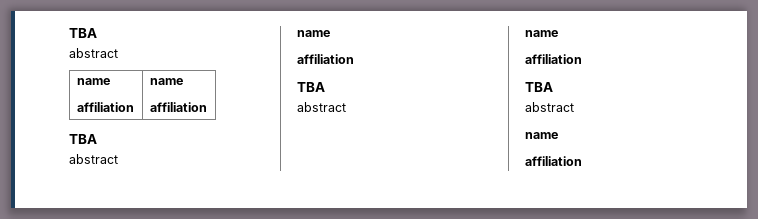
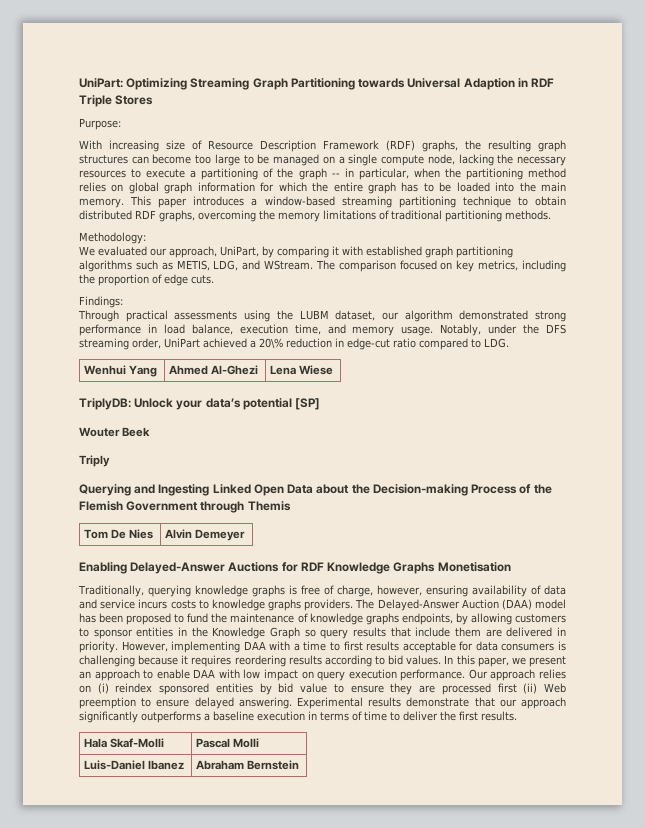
[69,28,97,38] [69,48,118,58] [76,78,110,85] [76,102,134,112] [149,78,183,85] [149,102,207,112] [69,134,97,144] [69,154,118,164] [297,30,330,37] [297,54,354,64] [297,82,325,92] [297,102,346,112] [525,30,558,37] [525,54,582,64] [525,82,553,92] [525,102,574,112] [525,132,558,139] [525,156,582,166] TBA // abstract // name // affiliation | name // affiliation // TBA // abstract // name // affiliation // TBA // abstract // name // affiliation // TBA // abstract // name // affiliation -> [79,78,555,90] [79,95,154,107] [79,118,121,130] [79,140,566,152] [79,154,566,166] [79,168,566,180] [79,182,566,194] [79,196,566,208] [79,210,551,222] [79,232,146,244] [79,246,513,258] [79,260,566,272] [79,274,214,286] [79,296,123,308] [78,310,566,322] [79,324,567,336] [79,338,509,350] [84,365,158,377] [169,365,259,375] [270,365,334,375] [79,398,321,410] [79,427,151,437] [79,455,110,467] [79,484,552,496] [79,501,291,513] [84,529,154,539] [165,529,246,541] [79,562,511,574] [78,585,566,597] [79,599,566,611] [79,613,566,625] [79,627,567,639] [79,641,567,653] [79,655,567,667] [79,669,566,681] [79,683,566,695] [79,697,566,709] [79,711,517,723] [84,738,165,748] [196,738,260,748] [84,760,185,770] [196,760,300,770] UniPart: Optimizing Streaming Graph Partitioning towards Universal Adaption in RDF Triple Stores // Purpose: // With increasing size of Resource Description Framework (RDF) graphs, the resulting graph structures can become too large to be managed on a single compute node, lacking the necessary resources to execute a partitioning of the graph -- in particular, when the partitioning method relies on global graph information for which the entire graph has to be loaded into the main memory. This paper introduces a window-based streaming partitioning technique to obtain distributed RDF graphs, overcoming the memory limitations of traditional partitioning methods. // Methodology: // We evaluated our approach, UniPart, by comparing it with established graph partitioning algorithms such as METIS, LDG, and WStream. The comparison focused on key metrics, including the proportion of edge cuts. // Findings: // Through practical assessments using the LUBM dataset, our algorithm demonstrated strong performance in load balance, execution time, and memory usage. Notably, under the DFS streaming order, UniPart achieved a 20\% reduction in edge-cut ratio compared to LDG. // Wenhui Yang | Ahmed Al-Ghezi | Lena Wiese // TriplyDB: Unlock your data’s potential [SP] // Wouter Beek // Triply // Querying and Ingesting Linked Open Data about the Decision-making Process of the Flemish Government through Themis // Tom De Nies | Alvin Demeyer // Enabling Delayed-Answer Auctions for RDF Knowledge Graphs Monetisation // Traditionally, querying knowledge graphs is free of charge, however, ensuring availability of data and service incurs costs to knowledge graphs providers. The Delayed-Answer Auction (DAA) model has been proposed to fund the maintenance of knowledge graphs endpoints, by allowing customers to sponsor entities in the Knowledge Graph so query results that include them are delivered in priority. However, implementing DAA with a time to first results acceptable for data consumers is challenging because it requires reordering results according to bid values. In this paper, we present an approach to enable DAA with low impact on query execution performance. Our approach relies on (i) reindex sponsored entities by bid value to ensure they are processed first (ii) Web preemption to ensure delayed answering. Experimental results demonstrate that our approach significantly outperforms a baseline execution in terms of time to deliver the first results. // Hala Skaf-Molli | Pascal Molli // Luis-Daniel Ibanez | Abraham Bernstein

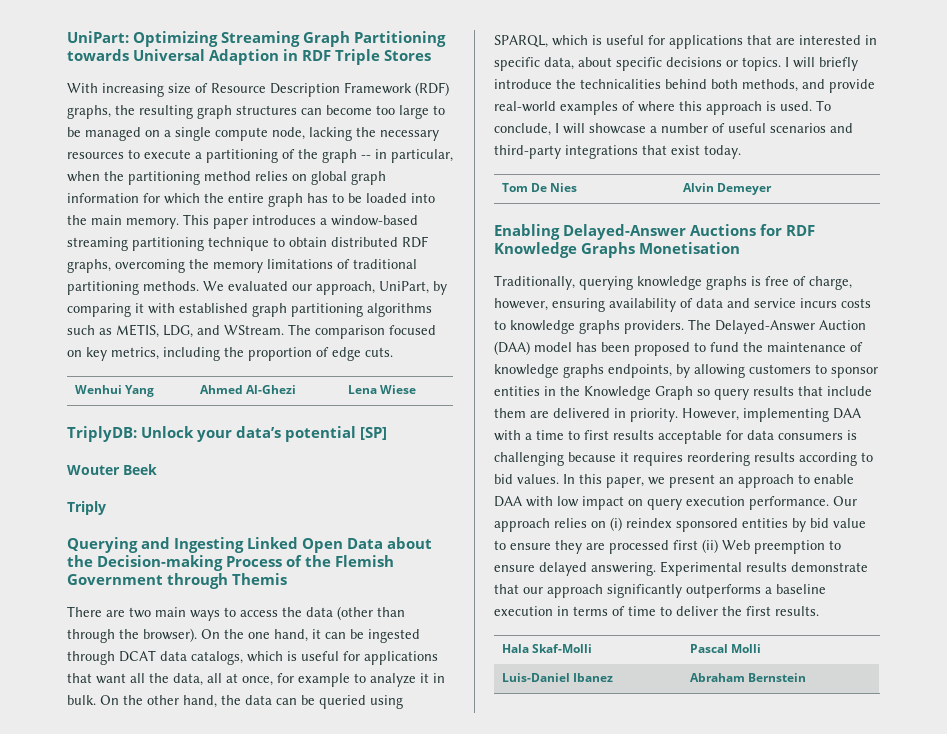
[79,118,121,130] // Purpose: -> (431, 55) none
[79,232,146,244] // Methodology: // -> (199, 286) none
[79,296,123,308] [78,310,566,322] [79,324,567,336] [79,338,509,350] // Findings: // Through practical assessments using the LUBM dataset, our algorithm demonstrated strong performance in load balance, execution time, and memory usage. Notably, under the DFS streaming order, UniPart achieved a 20\% reduction in edge-cut ratio compared to LDG. -> (393, 352) none
(291, 506) none -> [67,606,405,621] [67,628,420,643] [67,650,438,665] [67,673,445,687] [67,695,403,709] [494,35,877,49] [494,57,858,71] [494,79,875,93] [494,100,831,115] [494,123,853,136] [494,145,741,159] // There are two main ways to access the data (other than through the browser). On the one hand, it can be ingested through DCAT data catalogs, which is useful for applications that want all the data, all at once, for example to analyze it in bulk. On the other hand, the data can be queried using SPARQL, which is useful for applications that are interested in specific data, about specific decisions or topics. I will briefly introduce the technicalities behind both methods, and provide real-world examples of where this approach is used. To conclude, I will showcase a number of useful scenarios and third-party integrations that exist today.

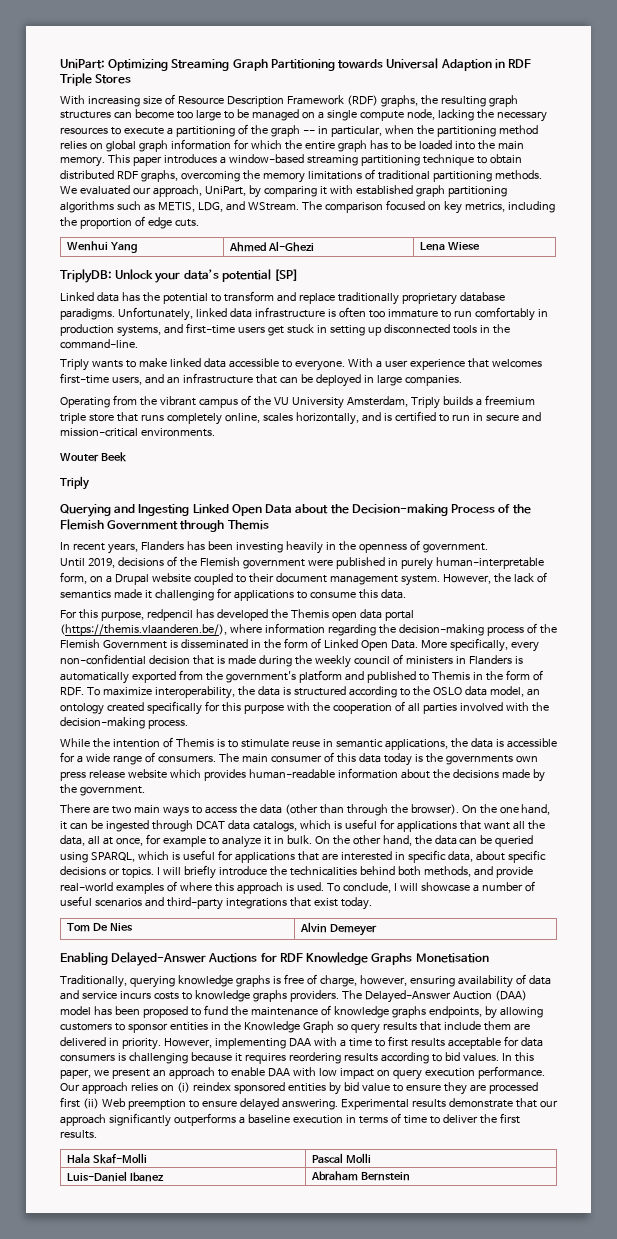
(387, 433) none -> [60,291,505,305] [60,307,548,321] [60,323,510,337] [60,339,138,349] [60,358,542,371] [60,373,462,387] [60,395,535,409] [60,411,541,425] [60,428,215,437] // Linked data has the potential to transform and replace traditionally proprietary database paradigms. Unfortunately, linked data infrastructure is often too immature to run comfortably in production systems, and first-time users get stuck in setting up disconnected tools in the command-line. // Triply wants to make linked data accessible to everyone. With a user experience that welcomes first-time users, and an infrastructure that can be deployed in large companies. // Operating from the vibrant campus of the VU University Amsterdam, Triply builds a freemium triple store that runs completely online, scales horizontally, and is certified to run in secure and mission-critical environments.
(287, 579) none -> [60,540,488,554] [60,556,544,570] [60,572,547,586] [60,588,406,601] [60,609,414,621] [60,623,557,636] [60,638,539,652] [60,654,523,668] [60,670,543,684] [60,686,540,699] [60,701,549,715] [60,717,188,729] [60,737,557,750] [60,752,538,766] [60,768,545,782] [60,784,145,796] // In recent years, Flanders has been investing heavily in the openness of government. // Until 2019, decisions of the Flemish government were published in purely human-interpretable form, on a Drupal website coupled to their document management system. However, the lack of semantics made it challenging for applications to consume this data. // For this purpose, redpencil has developed the Themis open data portal (https://themis.vlaanderen.be/), where information regarding the decision-making process of the Flemish Government is disseminated in the form of Linked Open Data. More specifically, every non-confidential decision that is made during the weekly council of ministers in Flanders is automatically exported from the government's platform and published to Themis in the form of RDF. To maximize interoperability, the data is structured according to the OSLO data model, an ontology created specifically for this purpose with the cooperation of all parties involved with the decision-making process. // While the intention of Themis is to stimulate reuse in semantic applications, the data is accessible for a wide range of consumers. The main consumer of this data today is the governments own press release website which provides human-readable information about the decisions made by the government.

